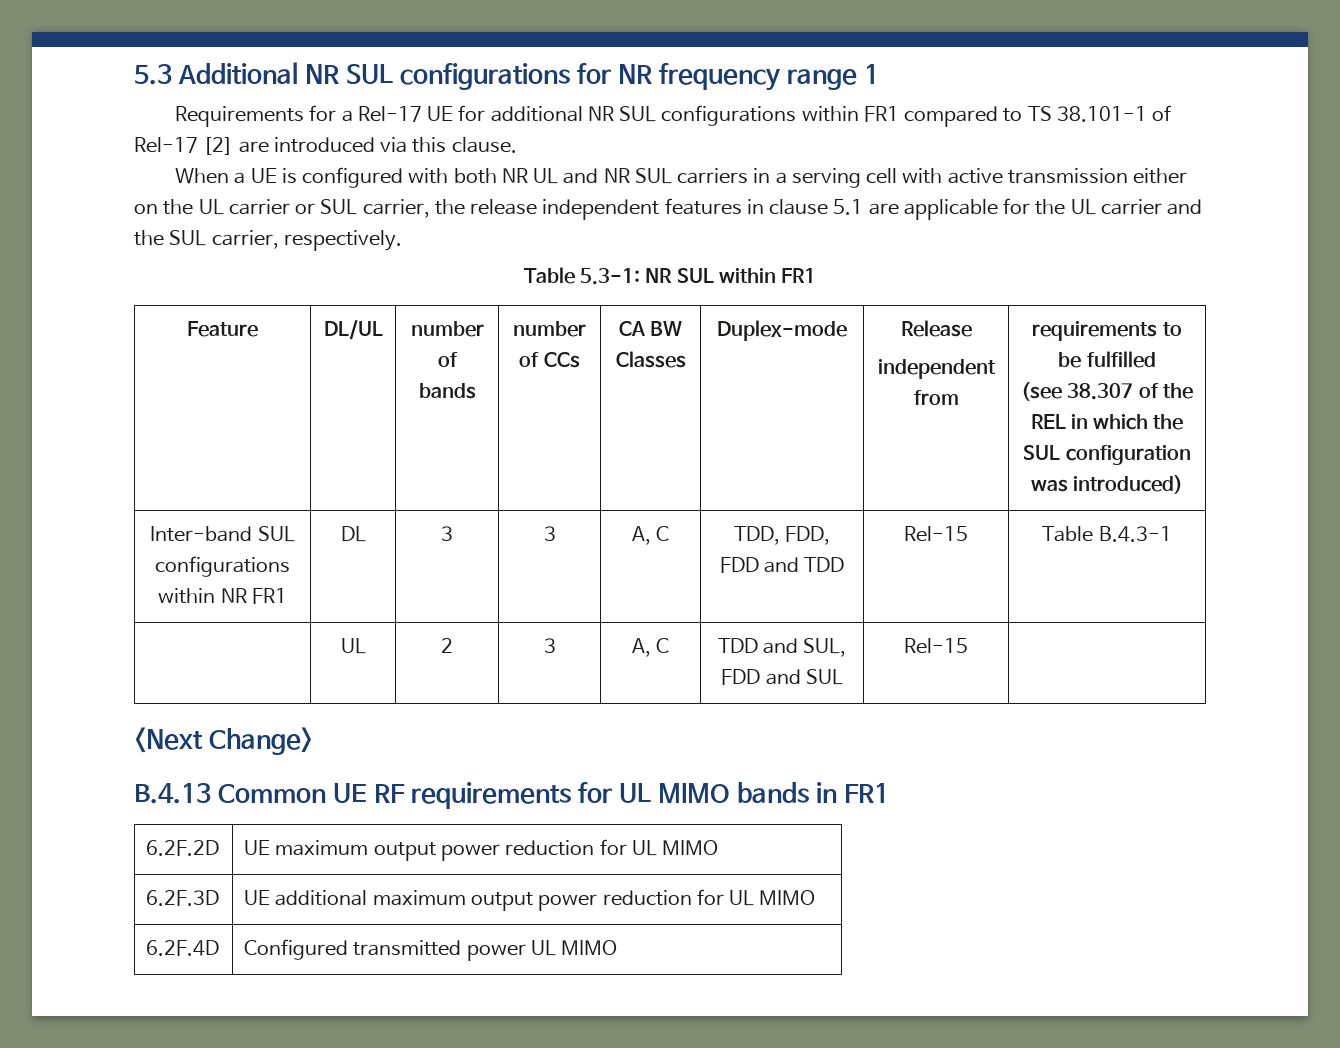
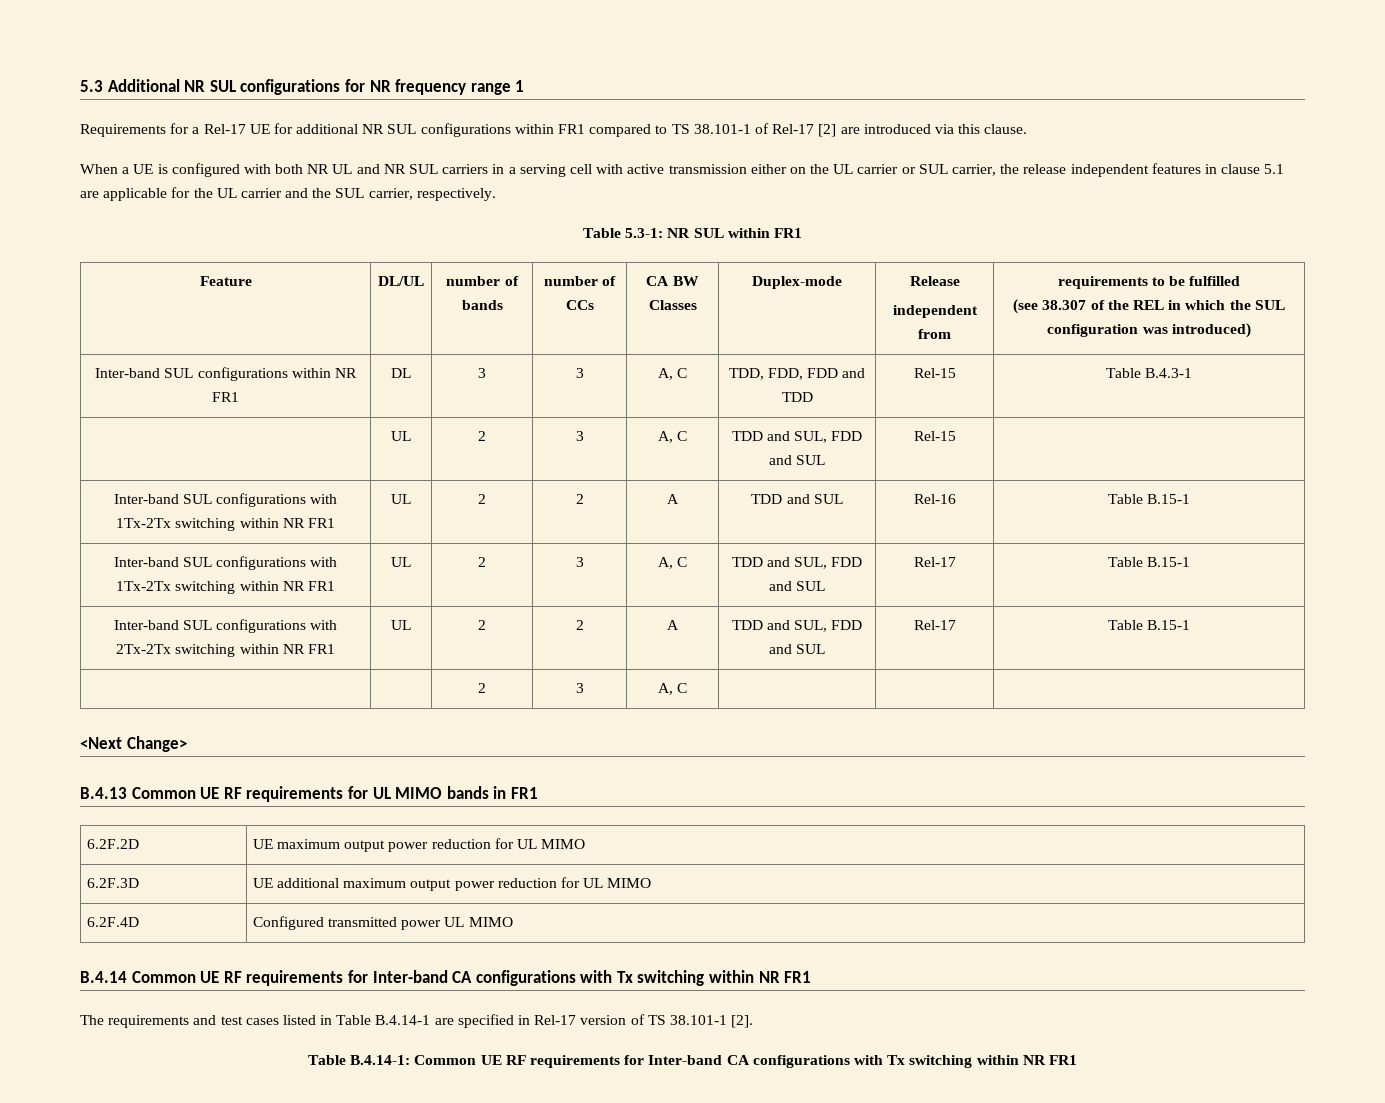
(968, 646) none -> [113,493,338,507] [116,518,335,531] [391,494,411,504] [478,494,486,504] [575,494,584,504] [667,494,679,504] [751,494,843,504] [913,494,956,504] [1107,494,1191,504] [113,556,338,570] [116,581,335,594] [391,557,411,567] [478,557,486,567] [575,557,584,567] [657,557,688,569] [731,557,863,569] [768,581,826,591] [913,557,956,567] [1107,557,1191,567] [113,619,338,633] [116,644,335,657] [391,620,411,630] [478,620,486,630] [575,620,584,630] [667,620,679,630] [731,620,863,632] [768,644,826,654] [913,620,956,630] [1107,620,1191,630] [478,683,486,693] [575,683,584,693] [657,683,688,695] // Inter-band SUL configurations with 1Tx-2Tx switching within NR FR1 | UL | 2 | 2 | A | TDD and SUL | Rel-16 | Table B.15-1 // Inter-band SUL configurations with 1Tx-2Tx switching within NR FR1 | UL | 2 | 3 | A, C | TDD and SUL, FDD and SUL | Rel-17 | Table B.15-1 // Inter-band SUL configurations with 2Tx-2Tx switching within NR FR1 | UL | 2 | 2 | A | TDD and SUL, FDD and SUL | Rel-17 | Table B.15-1 // | | 2 | 3 | A, C | | |
(618, 947) none -> [80,970,812,986] [80,1014,754,1028] [308,1055,1077,1068] // B.4.14 Common UE RF requirements for Inter-band CA configurations with Tx switching within NR FR1 // The requirements and test cases listed in Table B.4.14-1 are specified in Rel-17 version of TS 38.101-1 [2]. // Table B.4.14-1: Common UE RF requirements for Inter-band CA configurations with Tx switching within NR FR1

